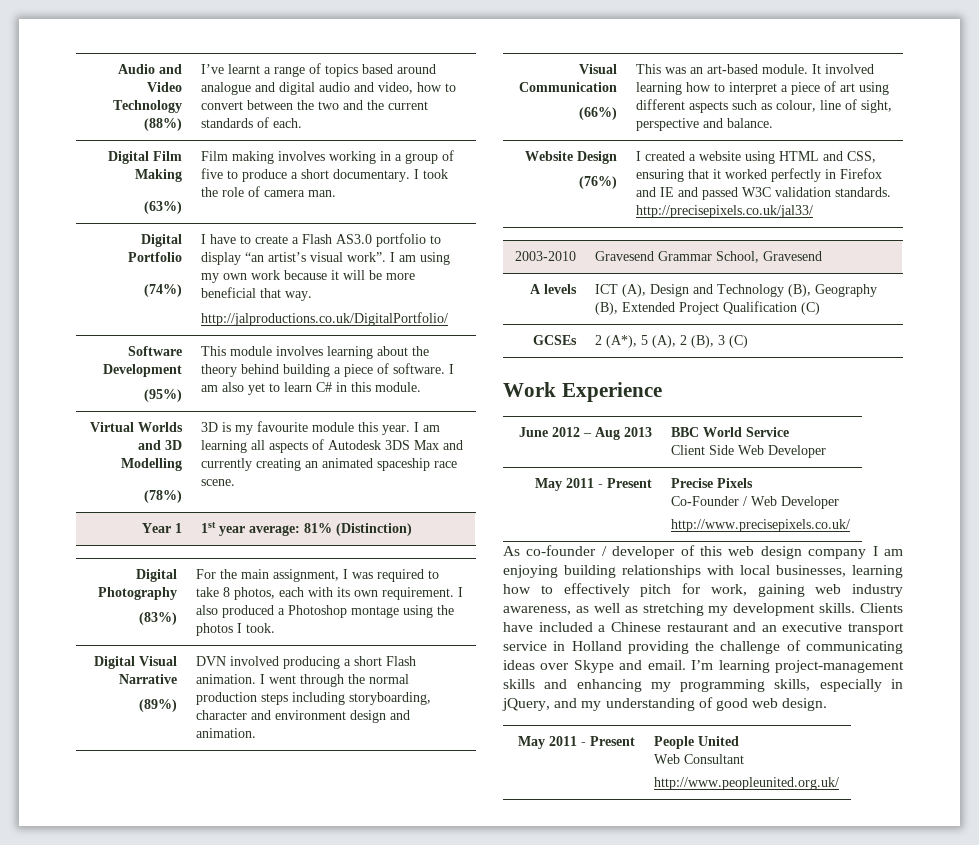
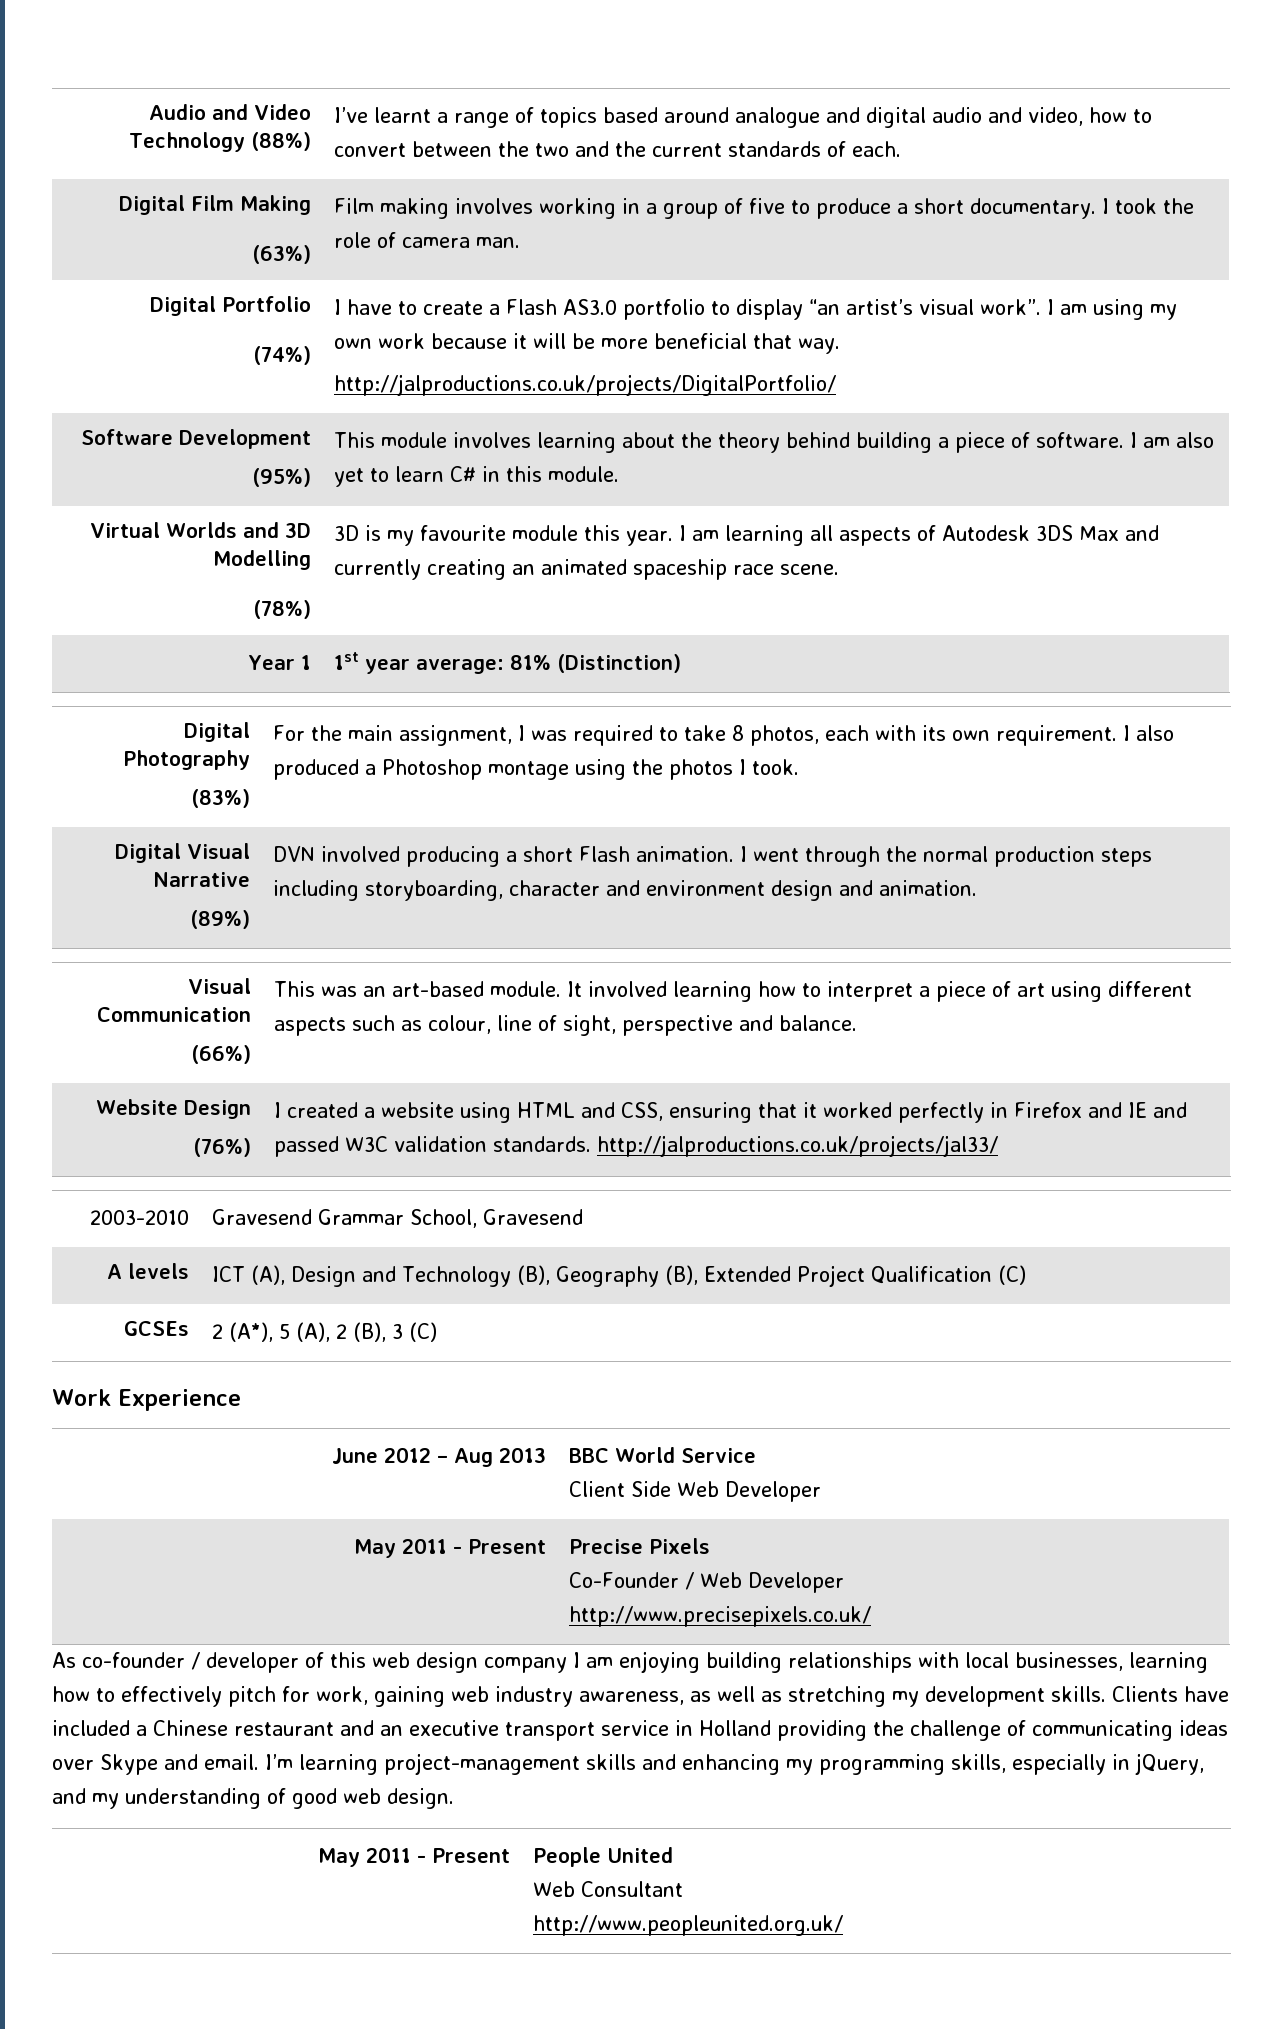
[201,312,449,326] http://jalproductions.co.uk/DigitalPortfolio/ -> [333,374,836,396] http://jalproductions.co.uk/projects/DigitalPortfolio/
[636,205,814,218] http://precisepixels.co.uk/jal33/ -> [596,1135,998,1157] http://jalproductions.co.uk/projects/jal33/

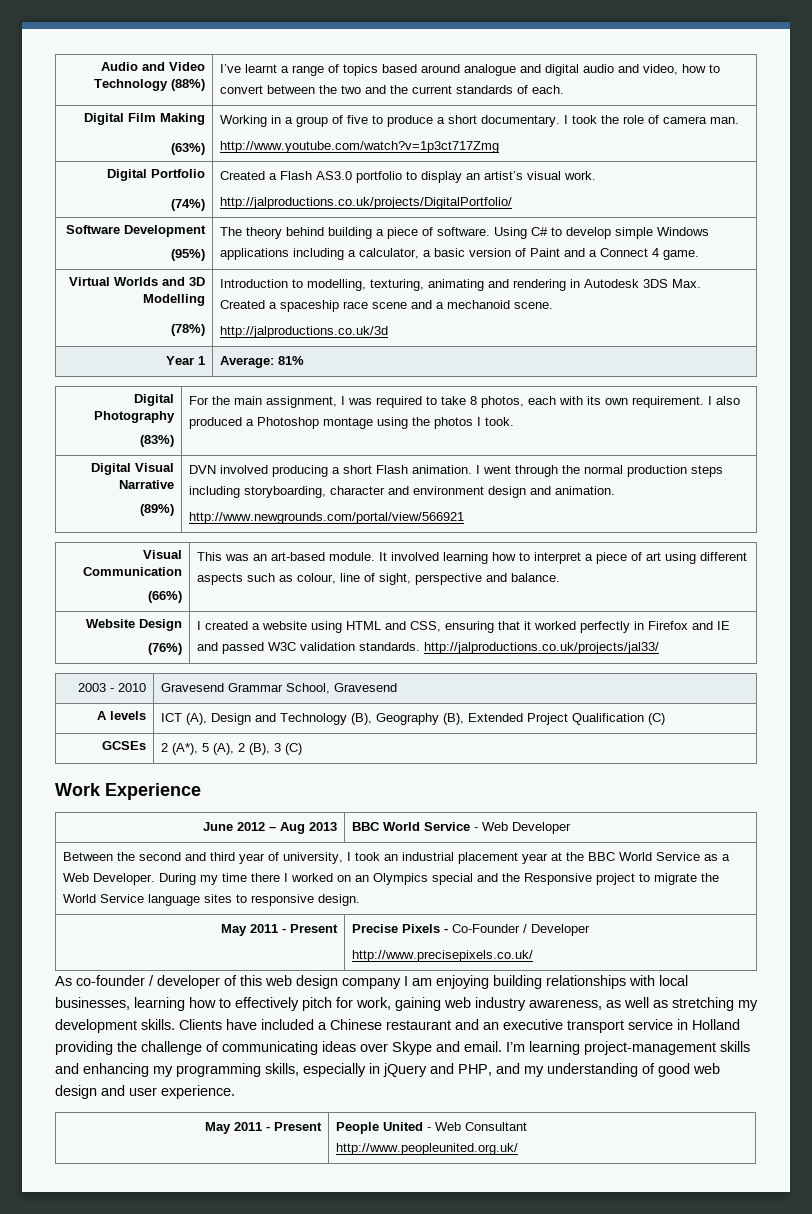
[333,198,616,219] Film making involves working -> [219,115,267,127] Working
(520, 242) none -> [219,141,499,153] // http://www.youtube.com/watch?v=1p3ct717Zmg
[333,299,483,315] I have to create -> [219,171,265,180] Created
[808,299,840,315] “an -> [465,173,480,180] an
[979,299,1177,320] [333,333,840,354] [333,374,836,396] [81,429,312,449] [252,468,312,487] [333,432,712,453] work”. I am using my own work because it will be more beneficial that way. // http://jalproductions.co.uk/projects/DigitalPortfolio/ // Software Development // (95%) | This module involves learning about the -> [563,171,596,180] [219,197,512,209] [66,225,207,237] [171,249,206,261] [219,227,242,236] work. // http://jalproductions.co.uk/projects/DigitalPortfolio/ // Software Development // (95%) | The
[1129,432,1214,448] [333,466,619,487] I am also yet to learn C# in this module. -> [493,227,709,239] [219,248,699,260] Using C# to develop simple Windows applications including a calculator, a basic version of Paint and a Connect 4 game.
[333,525,1159,546] [333,559,774,580] 3D is my favourite module this year. I am learning all aspects of Autodesk 3DS Max and currently creating an animated spaceship race -> [219,279,701,291] [219,300,510,312] Introduction to modelling, texturing, animating and rendering in Autodesk 3DS Max. Created a spaceship race scene and a mechanoid
(839, 569) none -> [219,326,388,338] // http://jalproductions.co.uk/3d
[333,652,504,674] 1st year average: -> [219,356,274,368] Average:
[556,654,681,673] (Distinction) -> (304, 360) none
(977, 888) none -> [188,512,464,524] // http://www.newgrounds.com/portal/view/566921
[90,1210,190,1225] 2003-2010 -> [78,683,147,692] 2003 - 2010
[568,1481,821,1502] // Client Side Web Developer -> [473,822,571,834] [62,852,730,864] [62,873,719,885] [62,894,360,906] - Web Developer // Between the second and third year of university, I took an industrial placement year at the BBC World Service as a Web Developer. During my time there I worked on an Olympics special and the Responsive project to migrate the World Service language sites to responsive design.
(710, 1546) // -> [443,928,448,933] -
[699,1572,742,1588] Web -> (527, 928) none
[1135,1753,1204,1775] jQuery, -> [383,1063,492,1077] jQuery and PHP,
[387,1788,454,1809] design. -> [55,1085,235,1099] design and user experience.
(673, 1855) // -> [426,1127,431,1131] -

